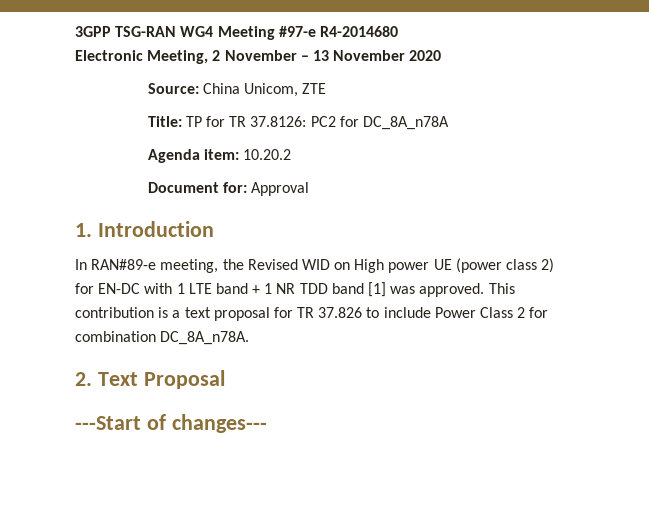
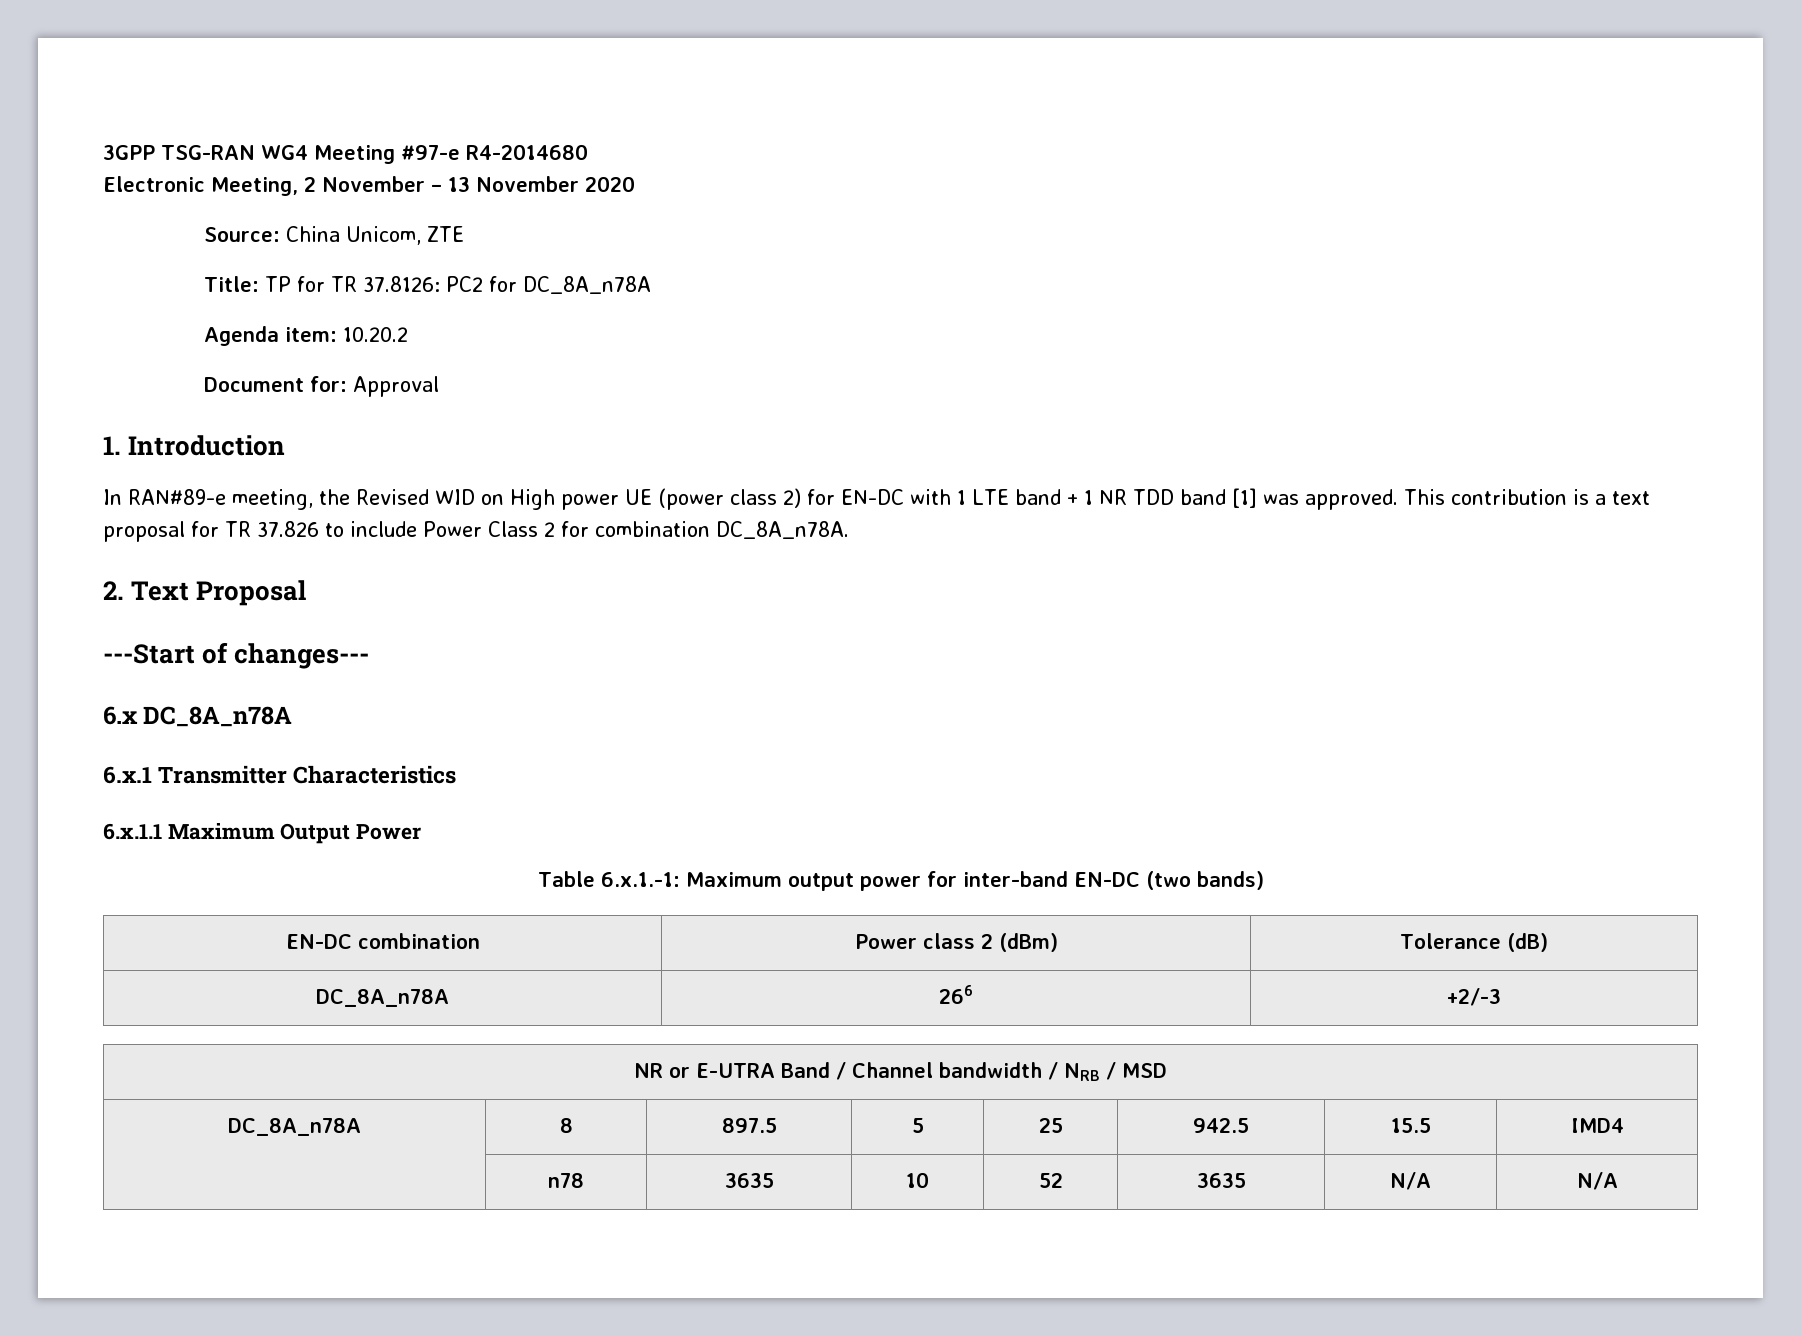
(267, 423) none -> [103,706,293,727] [103,765,457,784] [103,823,422,844] [537,871,1264,891] [285,933,480,949] [854,933,1058,952] [1400,933,1548,952] [316,989,449,1007] [939,985,973,1004] [1447,988,1502,1006] [634,1062,1167,1081] [228,1118,361,1136] [559,1118,573,1133] [721,1118,777,1133] [911,1118,924,1133] [1038,1118,1063,1133] [1193,1118,1250,1133] [1390,1118,1431,1133] [1570,1118,1624,1133] [548,1173,584,1188] [724,1173,774,1188] [906,1172,929,1188] [1038,1173,1063,1188] [1196,1173,1246,1188] [1390,1172,1432,1190] [1576,1172,1618,1190] // 6.x DC_8A_n78A // 6.x.1 Transmitter Characteristics // 6.x.1.1 Maximum Output Power // Table 6.x.1.-1: Maximum output power for inter-band EN-DC (two bands) // EN-DC combination | Power class 2 (dBm) | Tolerance (dB) // DC_8A_n78A | 266 | +2/-3 // NR or E-UTRA Band / Channel bandwidth / NRB / MSD // DC_8A_n78A | 8 | 897.5 | 5 | 25 | 942.5 | 15.5 | IMD4 // | n78 | 3635 | 10 | 52 | 3635 | N/A | N/A

